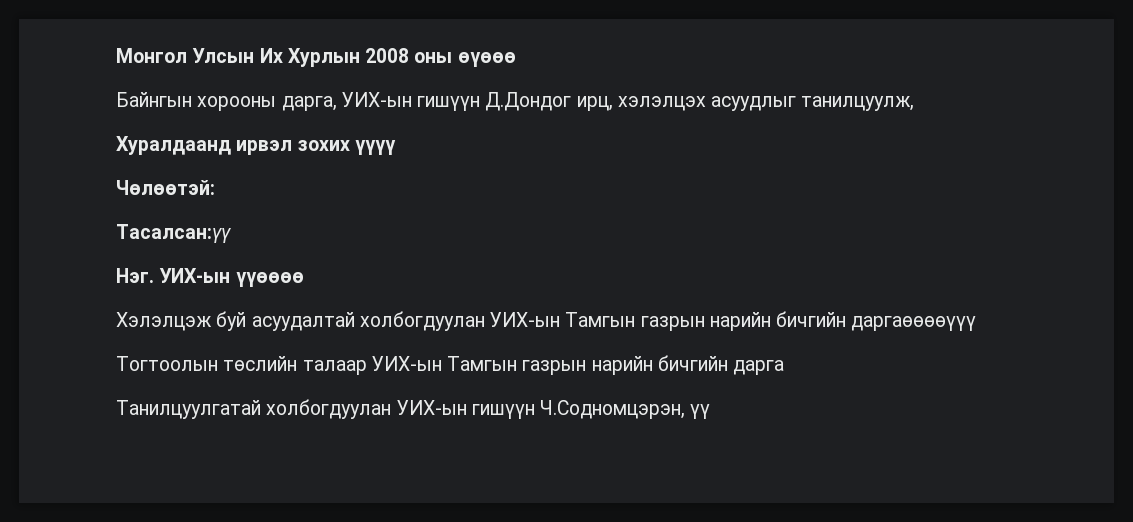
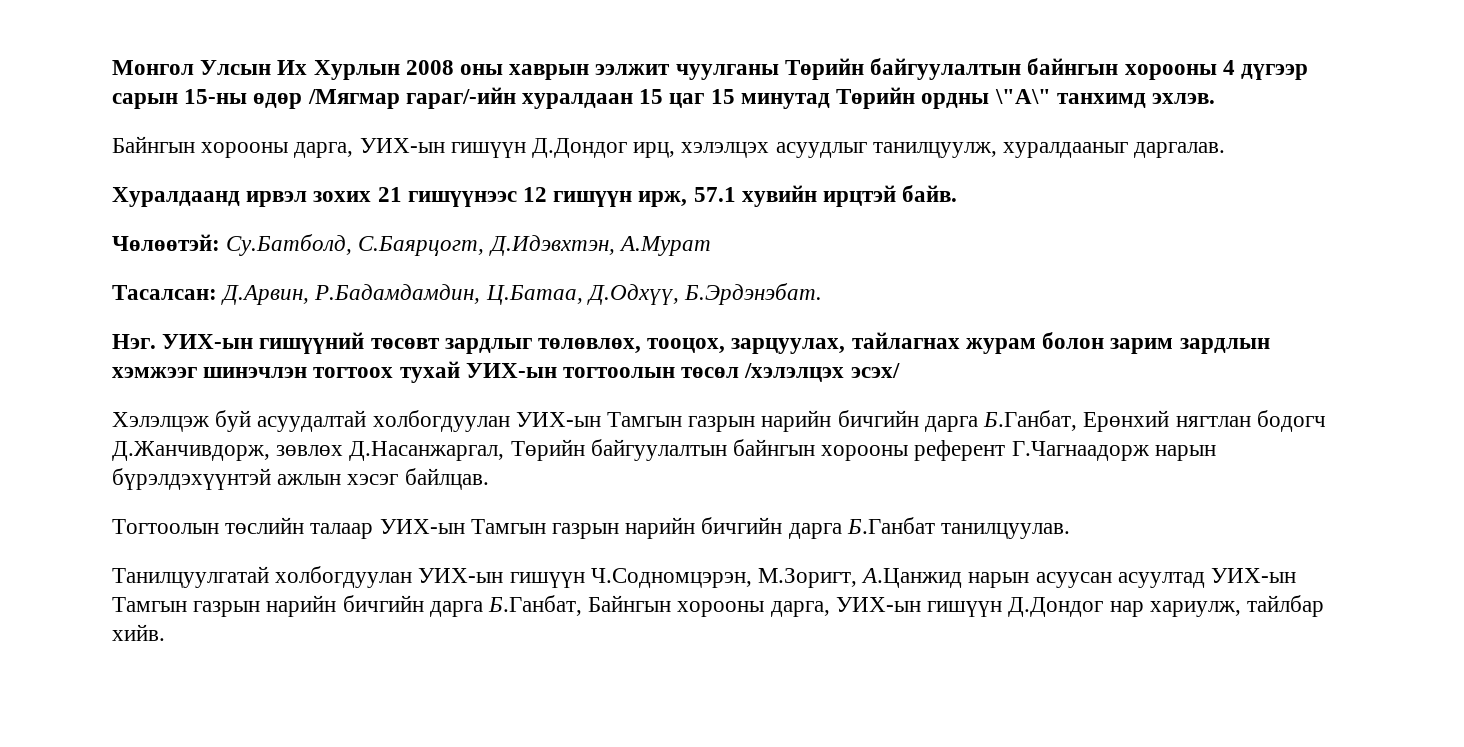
[457,52,516,67] өүөөө -> [509,58,1308,80] [112,87,1215,109] хаврын ээлжит чуулганы Төрийн байгуулалтын байнгын хорооны 4 дүгээр сарын 15-ны өдөр /Мягмар гараг/-ийн хуралдаан 15 цаг 15 минутад Төрийн ордны \"А\" танхимд эхлэв.
(915, 103) none -> [1003,142,1226,158] хуралдааныг даргалав.
[354,140,396,155] [116,180,215,195] [116,224,231,243] [116,268,304,287] үүүү // Чөлөөтэй: // Тасалсан:үү // Нэг. УИХ-ын үүөөөө -> [377,185,958,207] [112,234,711,256] [112,283,823,305] [112,332,1270,354] [112,361,900,383] 21 гишүүнээс 12 гишүүн ирж, 57.1 хувийн ирцтэй байв. // Чөлөөтэй: Су.Батболд, С.Баярцогт, Д.Идэвхтэн, А.Мурат // Тасалсан: Д.Арвин, Р.Бадамдамдин, Ц.Батаа, Д.Одхүү, Б.Эрдэнэбат. // Нэг. УИХ-ын гишүүний төсөвт зардлыг төлөвлөх, тооцох, зарцуулах, тайлагнах журам болон зарим зардлын хэмжээг шинэчлэн тогтоох тухай УИХ-ын тогтоолын төсөл /хэлэлцэх эсэх/
[851,316,977,331] даргаөөөөүүү -> [924,410,1326,432] [112,439,1216,461] [112,468,489,490] дарга Б.Ганбат, Ерөнхий нягтлан бодогч Д.Жанчивдорж, зөвлөх Д.Насанжаргал, Төрийн байгуулалтын байнгын хорооны референт Г.Чагнаадорж нарын бүрэлдэхүүнтэй ажлын хэсэг байлцав.
(785, 367) none -> [846,517,1071,539] Б.Ганбат танилцуулав.
[690,404,711,419] үү -> [758,568,1297,588] [112,595,1324,617] [112,624,165,641] М.Зоригт, А.Цанжид нарын асуусан асуултад УИХ-ын Тамгын газрын нарийн бичгийн дарга Б.Ганбат, Байнгын хорооны дарга, УИХ-ын гишүүн Д.Дондог нар хариулж, тайлбар хийв.

